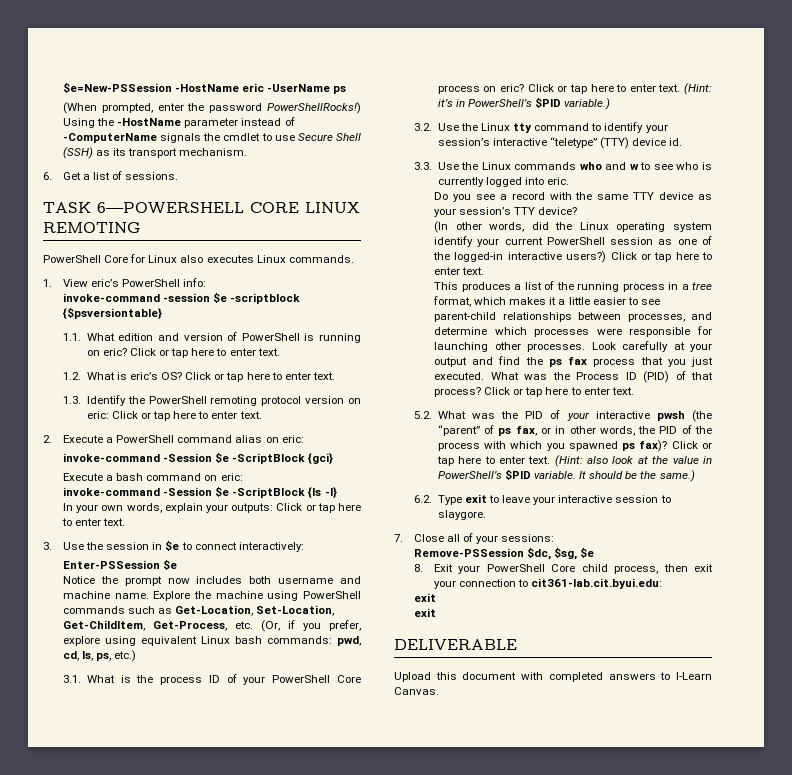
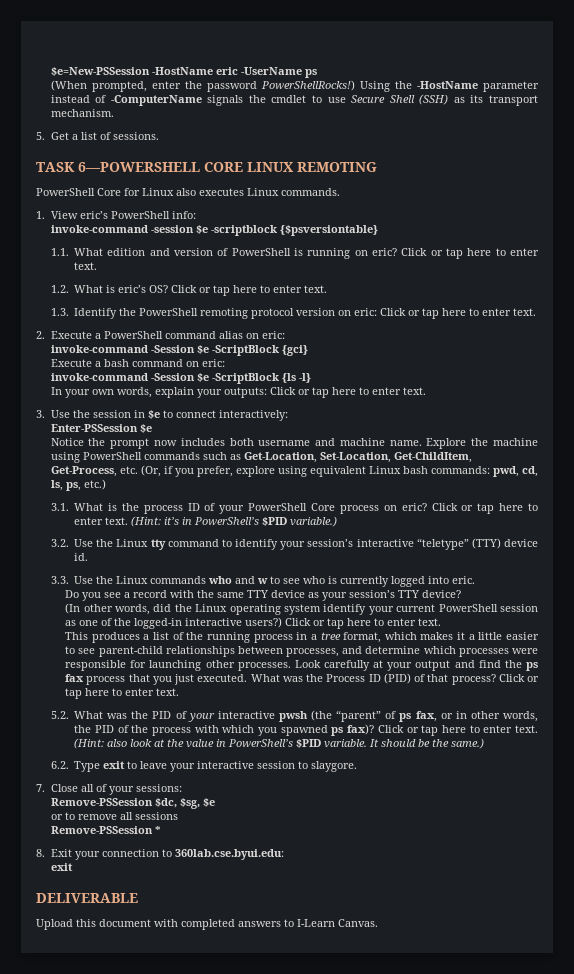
[43,172,52,180] 6. -> [36,132,45,140] 5.
[414,564,713,574] [434,578,663,589] [414,593,437,602] 8. Exit your PowerShell Core child process, then exit your connection to cit361-lab.cit.byui.edu: // exit -> [50,812,178,820] [50,826,161,834] [36,849,284,860] or to remove all sessions // Remove-PSSession * // 8. Exit your connection to 360lab.cse.byui.edu:

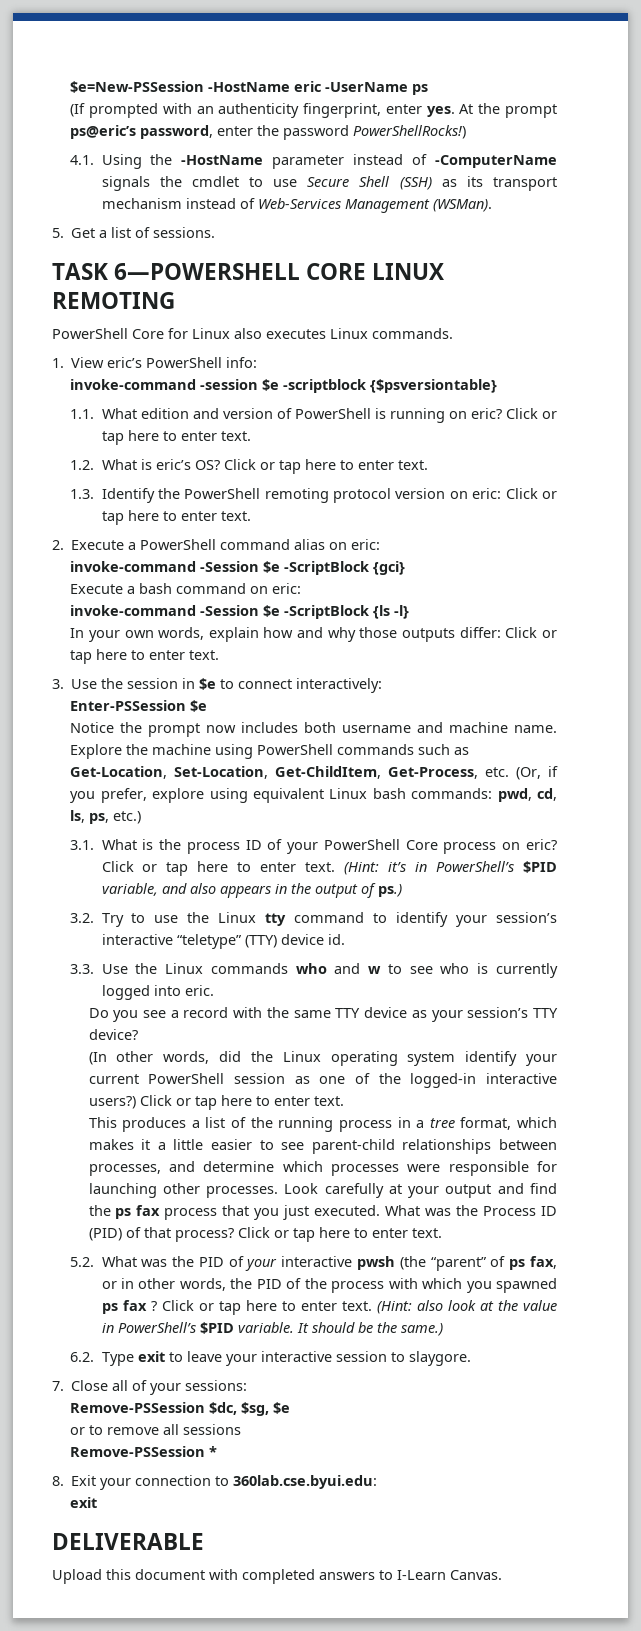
[50,80,147,92] (When prompted, -> [70,103,557,118] [70,125,214,139] (If prompted with an authenticity fingerprint, enter yes. At the prompt ps@eric’s password,
(355, 85) none -> [70,155,95,165] // 4.1.
[50,109,114,117] mechanism. -> [101,198,492,213] mechanism instead of Web-Services Management (WSMan).
[196,387,267,398] your outputs: -> [263,627,501,642] how and why those outputs differ:
[290,516,338,527] [50,539,94,547] variable.) // 3.2. Use -> [101,883,402,898] [70,913,179,927] variable, and also appears in the output of ps.) // 3.2. Try to use
[347,724,375,735] fax)? -> [122,1300,157,1311] fax ?

